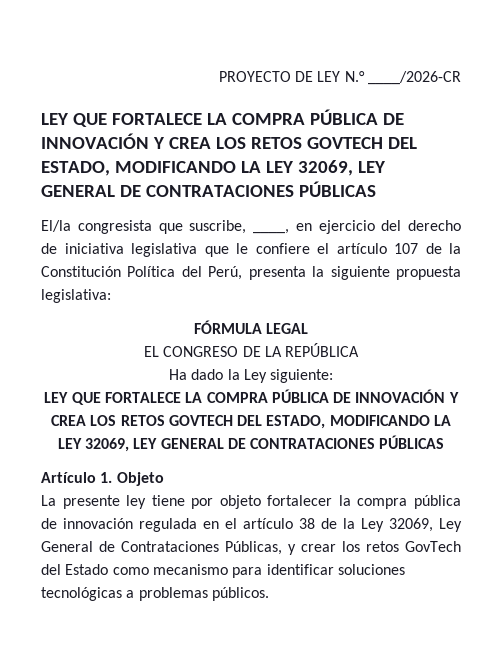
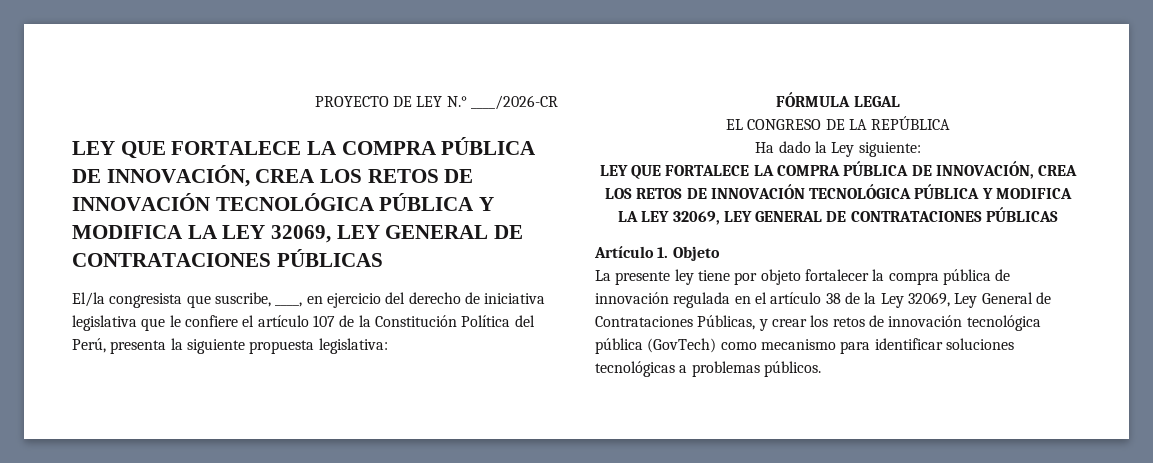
[41,133,417,149] [41,161,236,176] INNOVACIÓN Y CREA LOS RETOS GOVTECH DEL ESTADO, MODIFICANDO -> [106,165,474,187] [72,193,495,211] [72,225,183,239] INNOVACIÓN, CREA LOS RETOS DE INNOVACIÓN TECNOLÓGICA PÚBLICA Y MODIFICA
[355,389,459,403] [50,415,430,429] INNOVACIÓN Y CREA LOS RETOS GOVTECH DEL ESTADO, MODIFICANDO -> [935,161,1078,179] [604,184,1073,199] INNOVACIÓN, CREA LOS RETOS DE INNOVACIÓN TECNOLÓGICA PÚBLICA Y MODIFICA
[405,541,461,552] [41,564,109,575] GovTech del Estado -> [868,315,1041,331] [595,338,717,354] de innovación tecnológica pública (GovTech)

